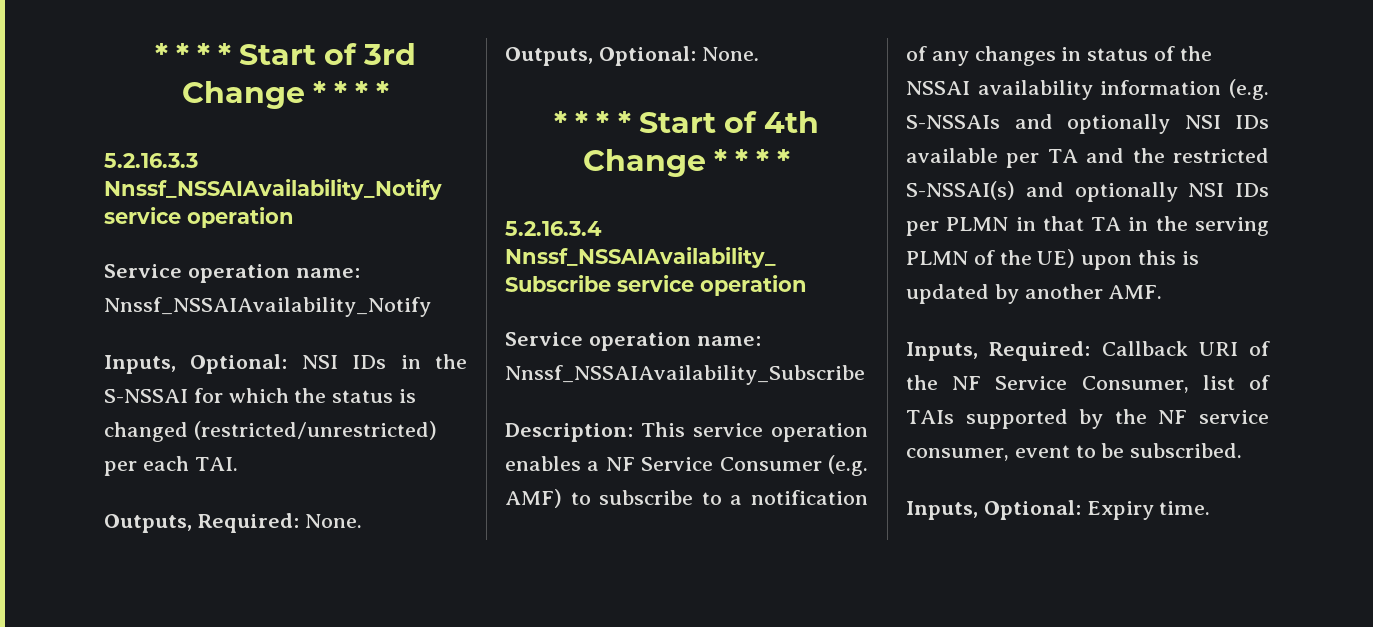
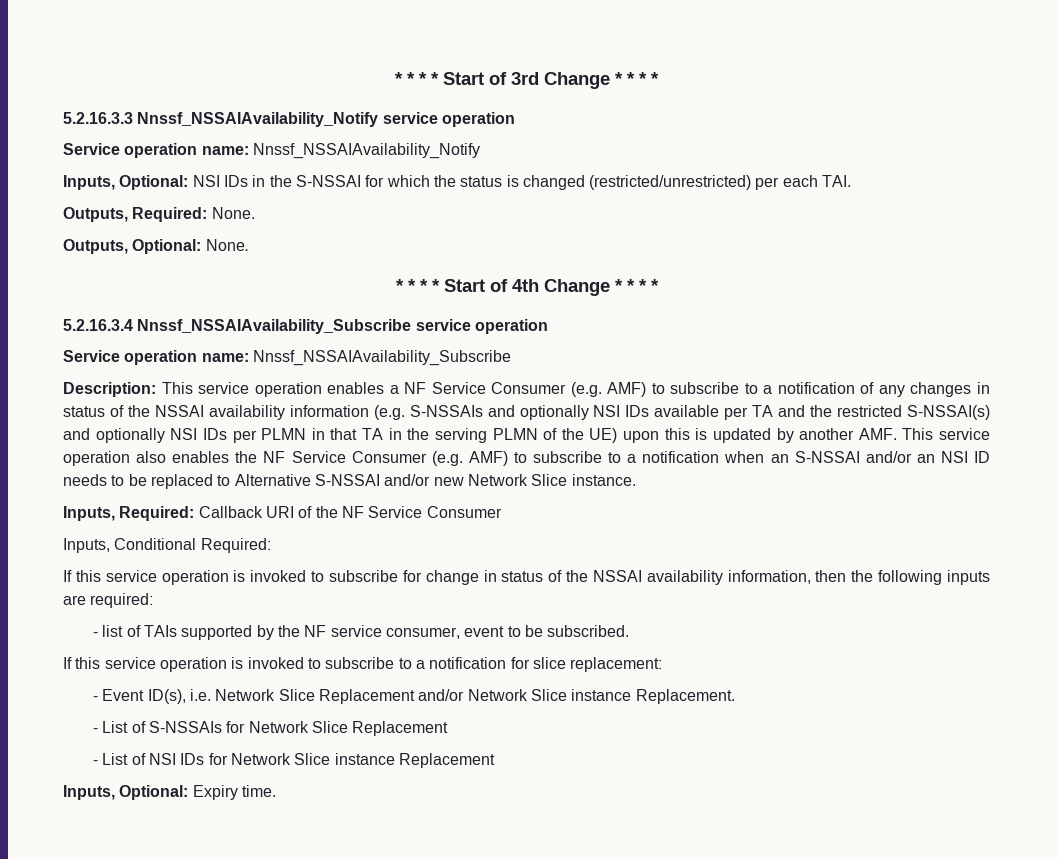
(1163, 292) none -> [902,428,990,440] [63,451,991,466] [63,474,636,489] This service operation also enables the NF Service Consumer (e.g. AMF) to subscribe to a notification when an S-NSSAI and/or an NSI ID needs to be replaced to Alternative S-NSSAI and/or new Network Slice instance.
[1081,376,1189,393] Consumer, -> [426,506,502,518] [63,538,271,553] [63,570,991,585] [63,593,154,608] [93,632,99,637] Consumer // Inputs, Conditional Required: // If this service operation is invoked to subscribe for change in status of the NSSAI availability information, then the following inputs are required: // -
(1243, 450) none -> [63,657,663,672] [93,689,735,704] [93,721,449,736] [93,753,495,768] // If this service operation is invoked to subscribe to a notification for slice replacement: // - Event ID(s), i.e. Network Slice Replacement and/or Network Slice instance Replacement. // - List of S-NSSAIs for Network Slice Replacement // - List of NSI IDs for Network Slice instance Replacement

